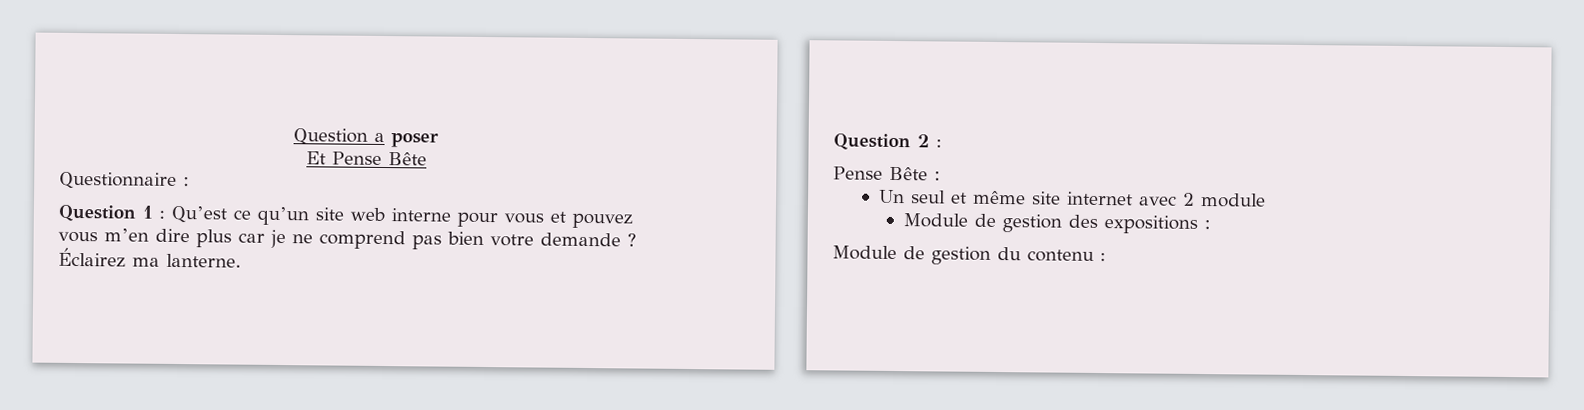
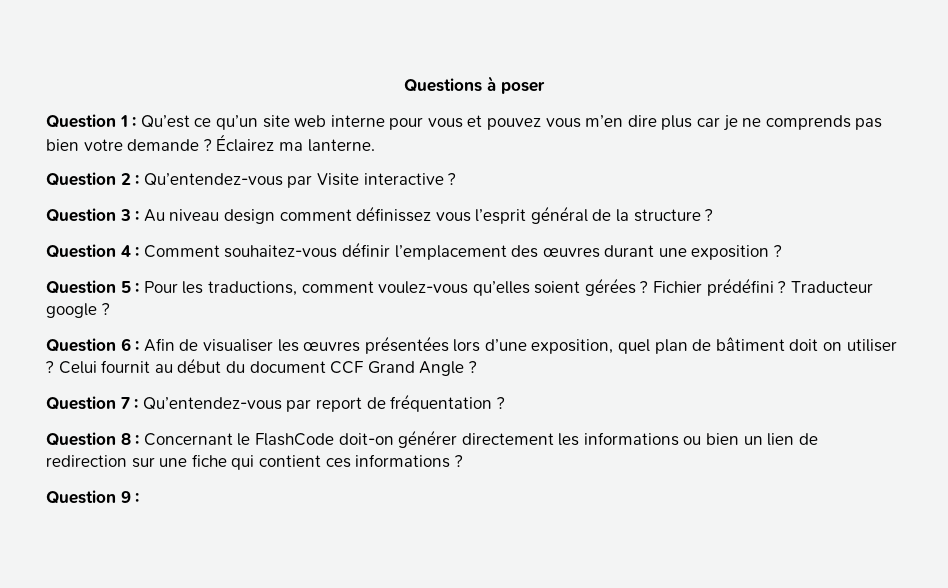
[293,128,385,146] Question a -> [404,76,496,92] Questions à
[305,151,427,166] [59,171,190,190] // Et Pense Bête // Questionnaire : -> (545, 87) none
[319,230,406,250] comprend -> [765,115,851,130] comprends
[833,166,941,181] [878,189,1266,208] [902,213,1211,234] [832,245,1094,265] // Pense Bête : // Un seul et même site internet avec 2 module // Module de gestion des expositions : // Module de gestion du contenu -> [143,173,457,188] [46,206,714,224] [46,242,783,260] [46,278,873,296] [46,303,110,318] [46,336,897,354] [45,358,477,376] [46,394,505,412] [46,430,818,448] [46,454,463,470] [46,490,131,504] Qu’entendez-vous par Visite interactive ? // Question 3 : Au niveau design comment définissez vous l’esprit général de la structure ? // Question 4 : Comment souhaitez-vous définir l’emplacement des œuvres durant une exposition ? // Question 5 : Pour les traductions, comment voulez-vous qu’elles soient gérées ? Fichier prédéfini ? Traducteur google ? // Question 6 : Afin de visualiser les œuvres présentées lors d’une exposition, quel plan de bâtiment doit on utiliser ? Celui fournit au début du document CCF Grand Angle ? // Question 7 : Qu’entendez-vous par report de fréquentation ? // Question 8 : Concernant le FlashCode doit-on générer directement les informations ou bien un lien de redirection sur une fiche qui contient ces informations ? // Question 9

